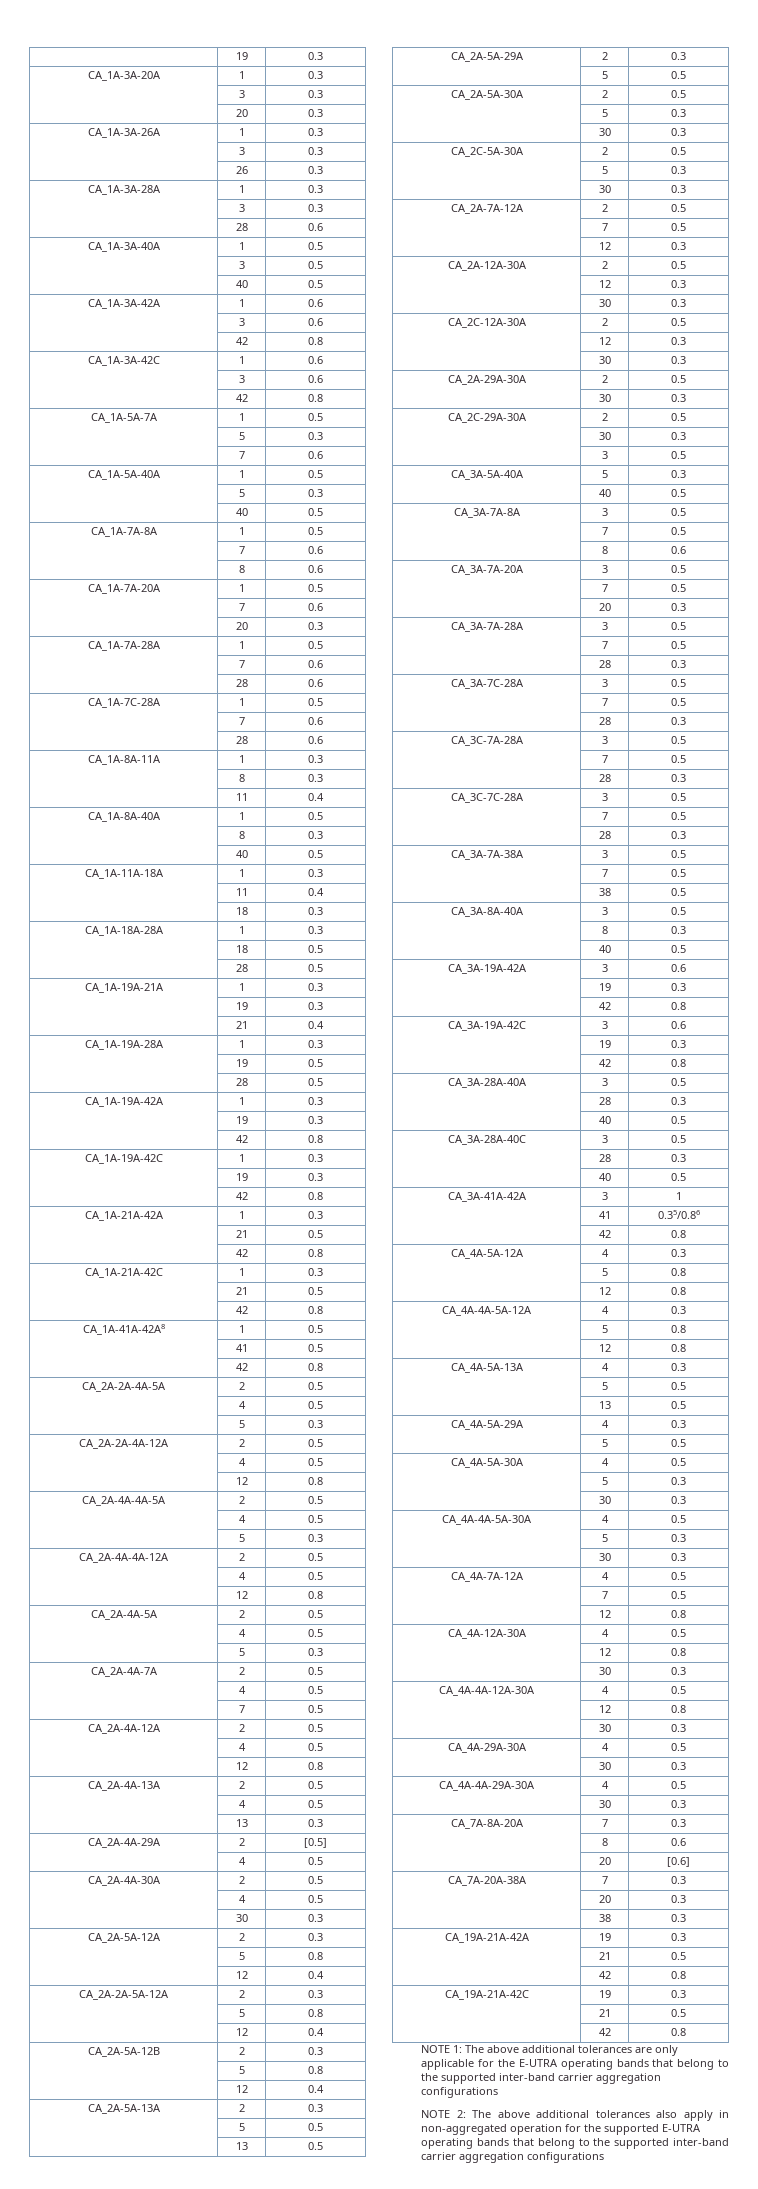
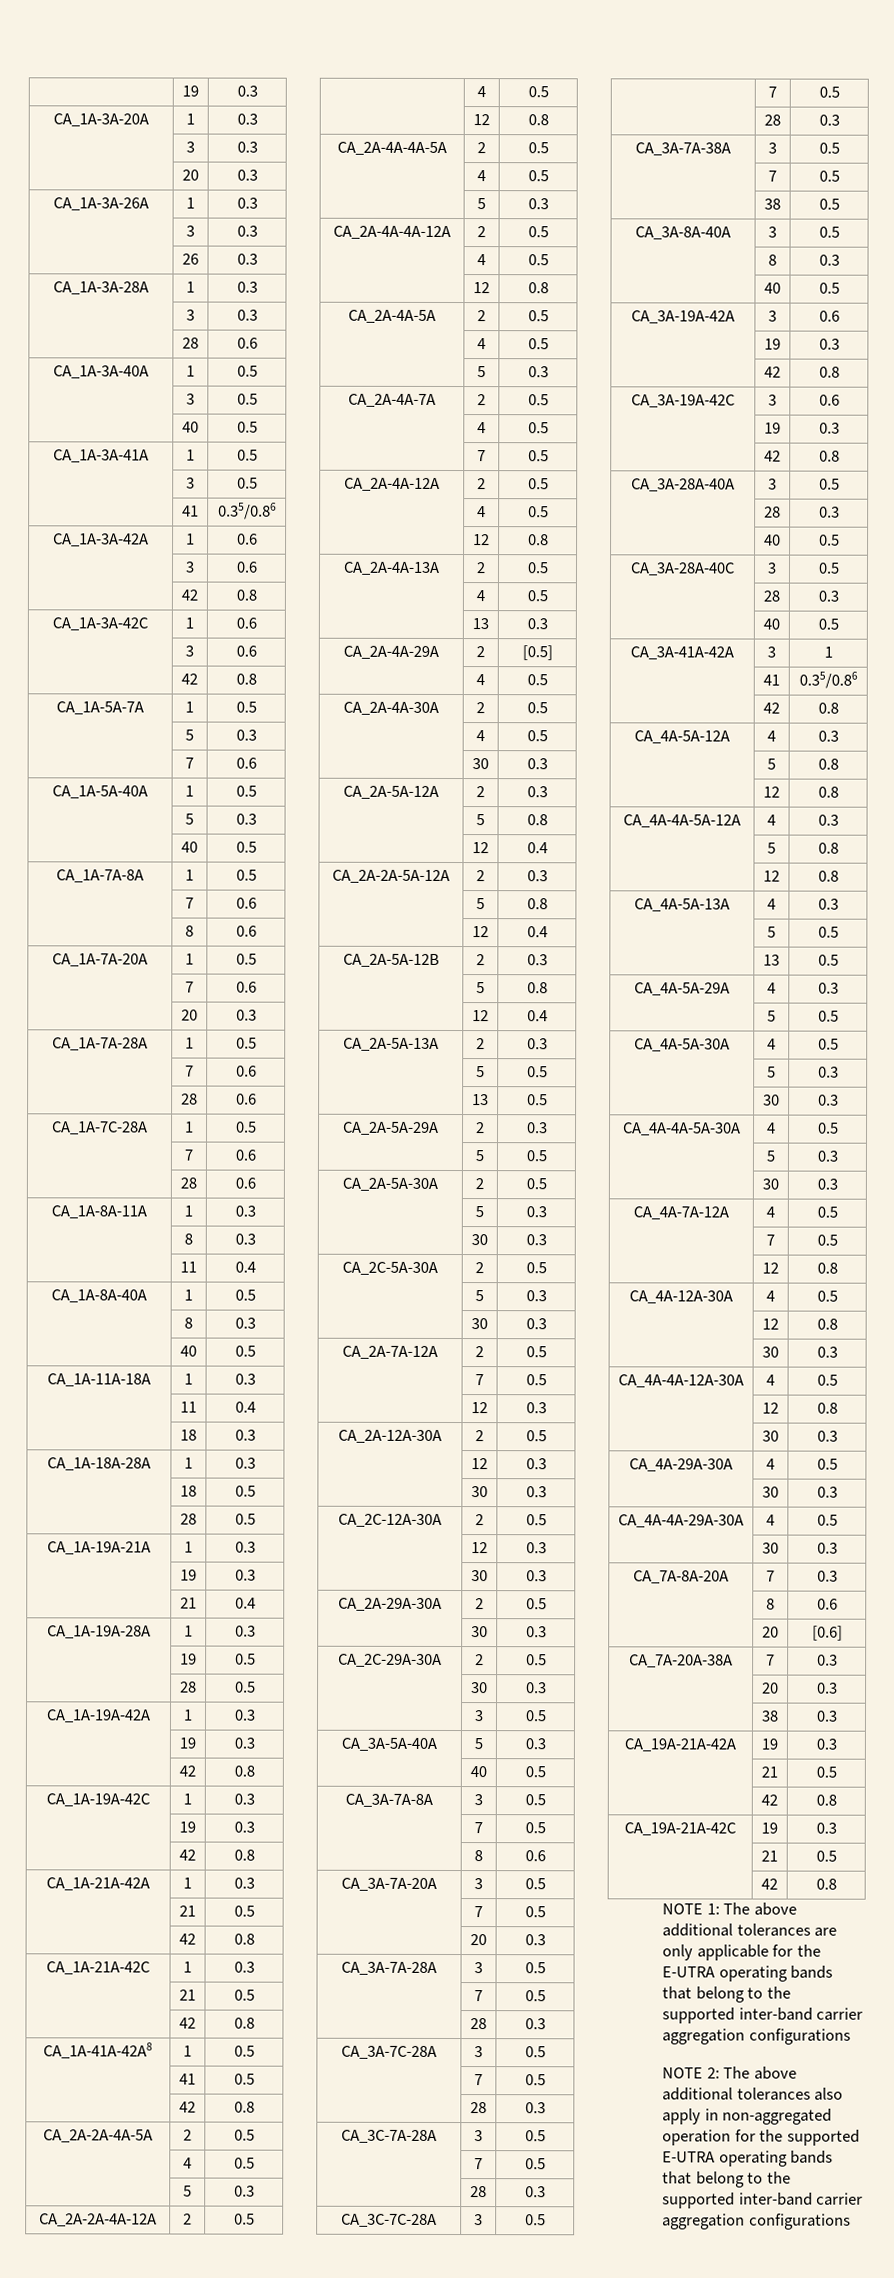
(323, 284) none -> [53,449,149,463] [186,449,195,461] [236,449,258,461] [186,477,195,489] [236,477,258,489] [182,505,199,517] [217,502,277,520] // CA_1A-3A-41A | 1 | 0.5 // | 3 | 0.5 // | 41 | 0.35/0.86

